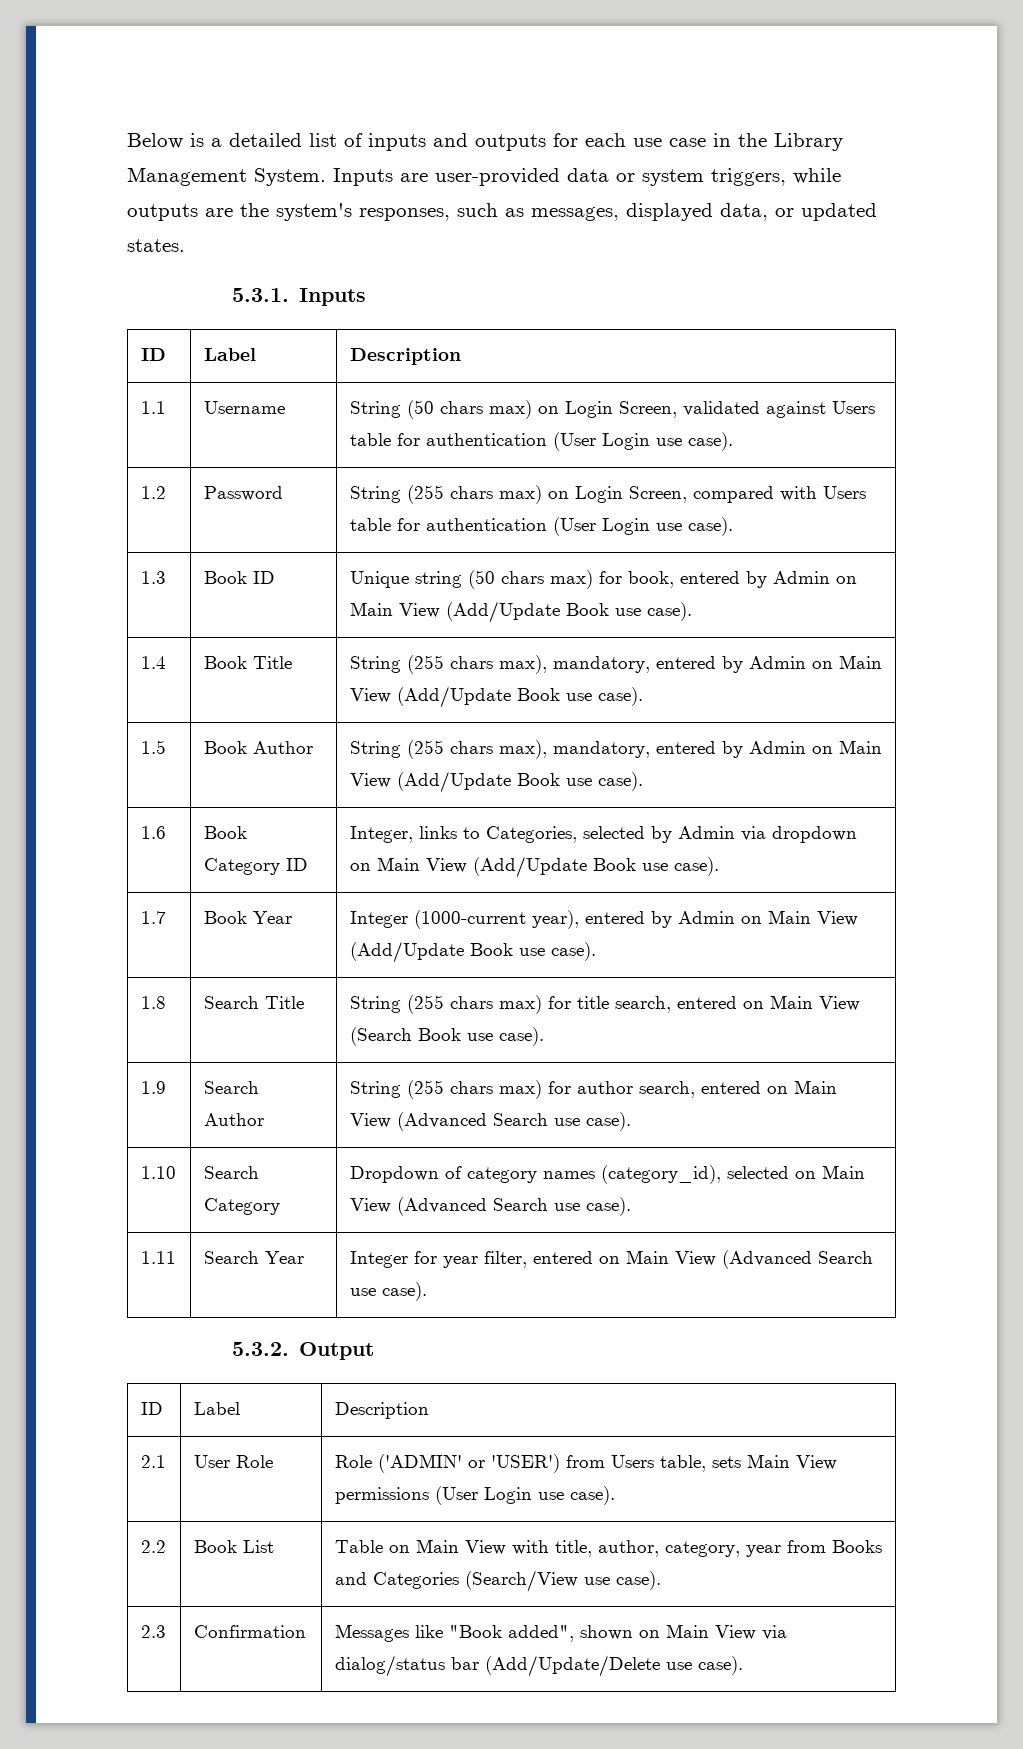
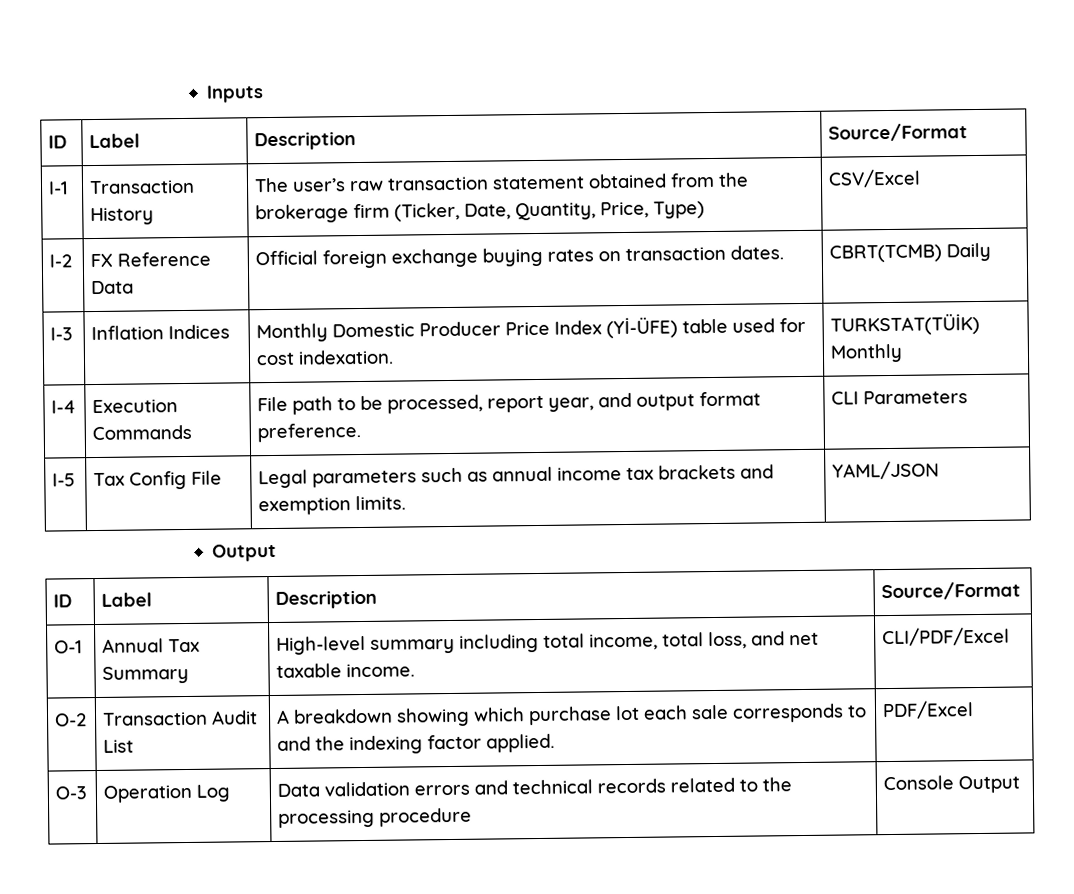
[127,133,843,151] [127,167,841,186] [127,203,877,221] [127,239,185,252] [231,288,367,306] [140,348,166,361] [203,348,256,361] [349,348,461,365] [140,401,166,414] [203,401,285,414] [349,400,875,419] [349,432,733,451] [140,486,166,499] [203,486,283,501] [349,485,866,504] [349,517,733,536] [140,571,166,584] [203,571,275,584] [349,570,857,589] [349,601,692,623] [140,656,166,669] [203,656,292,669] [349,655,882,674] [349,686,643,708] [140,740,166,754] [203,741,313,754] [349,740,882,759] [349,771,643,793] [140,826,166,839] [203,826,247,839] [203,858,308,875] [349,826,857,843] [349,856,719,878] [140,911,166,924] [203,911,292,924] [349,910,858,929] [349,941,596,963] [140,996,166,1009] [203,996,304,1009] [349,995,860,1014] [349,1027,544,1046] [140,1081,166,1094] [203,1081,259,1094] [203,1113,264,1126] [349,1080,837,1099] [349,1112,631,1131] [140,1166,176,1179] [203,1166,259,1179] [203,1198,280,1215] [349,1165,865,1184] [349,1197,631,1216] [140,1251,176,1264] [203,1251,304,1264] [349,1250,873,1269] [349,1282,427,1301] [231,1342,375,1360] [140,1402,163,1415] [193,1402,240,1415] [334,1402,429,1419] [140,1455,166,1468] [193,1455,273,1468] [334,1454,837,1473] [334,1486,615,1505] [140,1540,166,1553] [193,1540,274,1553] [334,1539,882,1557] [334,1570,661,1592] [140,1625,166,1638] [193,1625,306,1638] [334,1624,787,1642] [334,1655,743,1677] Below is a detailed list of inputs and outputs for each use case in the Library Management System. Inputs are user-provided data or system triggers, while outputs are the system's responses, such as messages, displayed data, or updated states. // 5.3.1. Inputs // ID | Label | Description // 1.1 | Username | String (50 chars max) on Login Screen, validated against Users table for authentication (User Login use case). // 1.2 | Password | String (255 chars max) on Login Screen, compared with Users table for authentication (User Login use case). // 1.3 | Book ID | Unique string (50 chars max) for book, entered by Admin on Main View (Add/Update Book use case). // 1.4 | Book Title | String (255 chars max), mandatory, entered by Admin on Main View (Add/Update Book use case). // 1.5 | Book Author | String (255 chars max), mandatory, entered by Admin on Main View (Add/Update Book use case). // 1.6 | Book Category ID | Integer, links to Categories, selected by Admin via dropdown on Main View (Add/Update Book use case). // 1.7 | Book Year | Integer (1000-current year), entered by Admin on Main View (Add/Update Book use case). // 1.8 | Search Title | String (255 chars max) for title search, entered on Main View (Search Book use case). // 1.9 | Search Author | String (255 chars max) for author search, entered on Main View (Advanced Search use case). // 1.10 | Search Category | Dropdown of category names (category_id), selected on Main View (Advanced Search use case). // 1.11 | Search Year | Integer for year filter, entered on Main View (Advanced Search use case). // 5.3.2. Output // ID | Label | Description // 2.1 | User Role | Role ('ADMIN' or 'USER') from Users table, sets Main View permissions (User Login use case). // 2.2 | Book List | Table on Main View with title, author, category, year from Books and Categories (Search/View use case). // 2.3 | Confirmation | Messages like "Book added", shown on Main View via dialog/status bar (Add/Update/Delete use case). -> [205,85,264,103] [48,135,68,149] [89,133,141,149] [254,131,357,151] [828,123,969,142] [48,181,70,195] [89,179,196,195] [90,207,155,226] [254,172,750,193] [255,201,706,224] [828,168,922,188] [49,254,73,268] [90,251,212,268] [91,280,135,295] [255,245,785,269] [829,242,992,263] [50,327,74,341] [91,324,231,341] [256,316,807,343] [256,349,395,366] [830,312,981,336] [830,343,904,363] [51,400,77,414] [92,399,179,414] [92,424,193,441] [257,391,762,415] [257,422,362,443] [831,390,969,405] [52,473,76,487] [93,470,223,490] [258,464,775,489] [258,495,407,516] [832,460,941,480] [211,543,277,562] [53,594,73,608] [101,592,153,607] [275,589,378,609] [881,581,1022,601] [54,640,84,654] [102,638,201,653] [102,665,190,684] [276,631,820,655] [276,663,416,678] [882,626,1011,647] [54,713,88,727] [102,710,259,726] [103,739,135,753] [276,703,868,727] [277,733,556,755] [882,700,975,720] [55,786,88,800] [103,784,232,803] [277,777,793,797] [278,807,473,828] [883,775,1021,794] Inputs // ID | Label | Description | Source/Format // I-1 | Transaction History | The user’s raw transaction statement obtained from the brokerage firm (Ticker, Date, Quantity, Price, Type) | CSV/Excel // I-2 | FX Reference Data | Official foreign exchange buying rates on transaction dates. | CBRT(TCMB) Daily // I-3 | Inflation Indices | Monthly Domestic Producer Price Index (Yİ-ÜFE) table used for cost indexation. | TURKSTAT(TÜİK) Monthly // I-4 | Execution Commands | File path to be processed, report year, and output format preference. | CLI Parameters // I-5 | Tax Config File | Legal parameters such as annual income tax brackets and exemption limits. | YAML/JSON // Output // ID | Label | Description | Source/Format // O-1 | Annual Tax Summary | High-level summary including total income, total loss, and net taxable income. | CLI/PDF/Excel // O-2 | Transaction Audit List | A breakdown showing which purchase lot each sale corresponds to and the indexing factor applied. | PDF/Excel // O-3 | Operation Log | Data validation errors and technical records related to the processing procedure | Console Output

